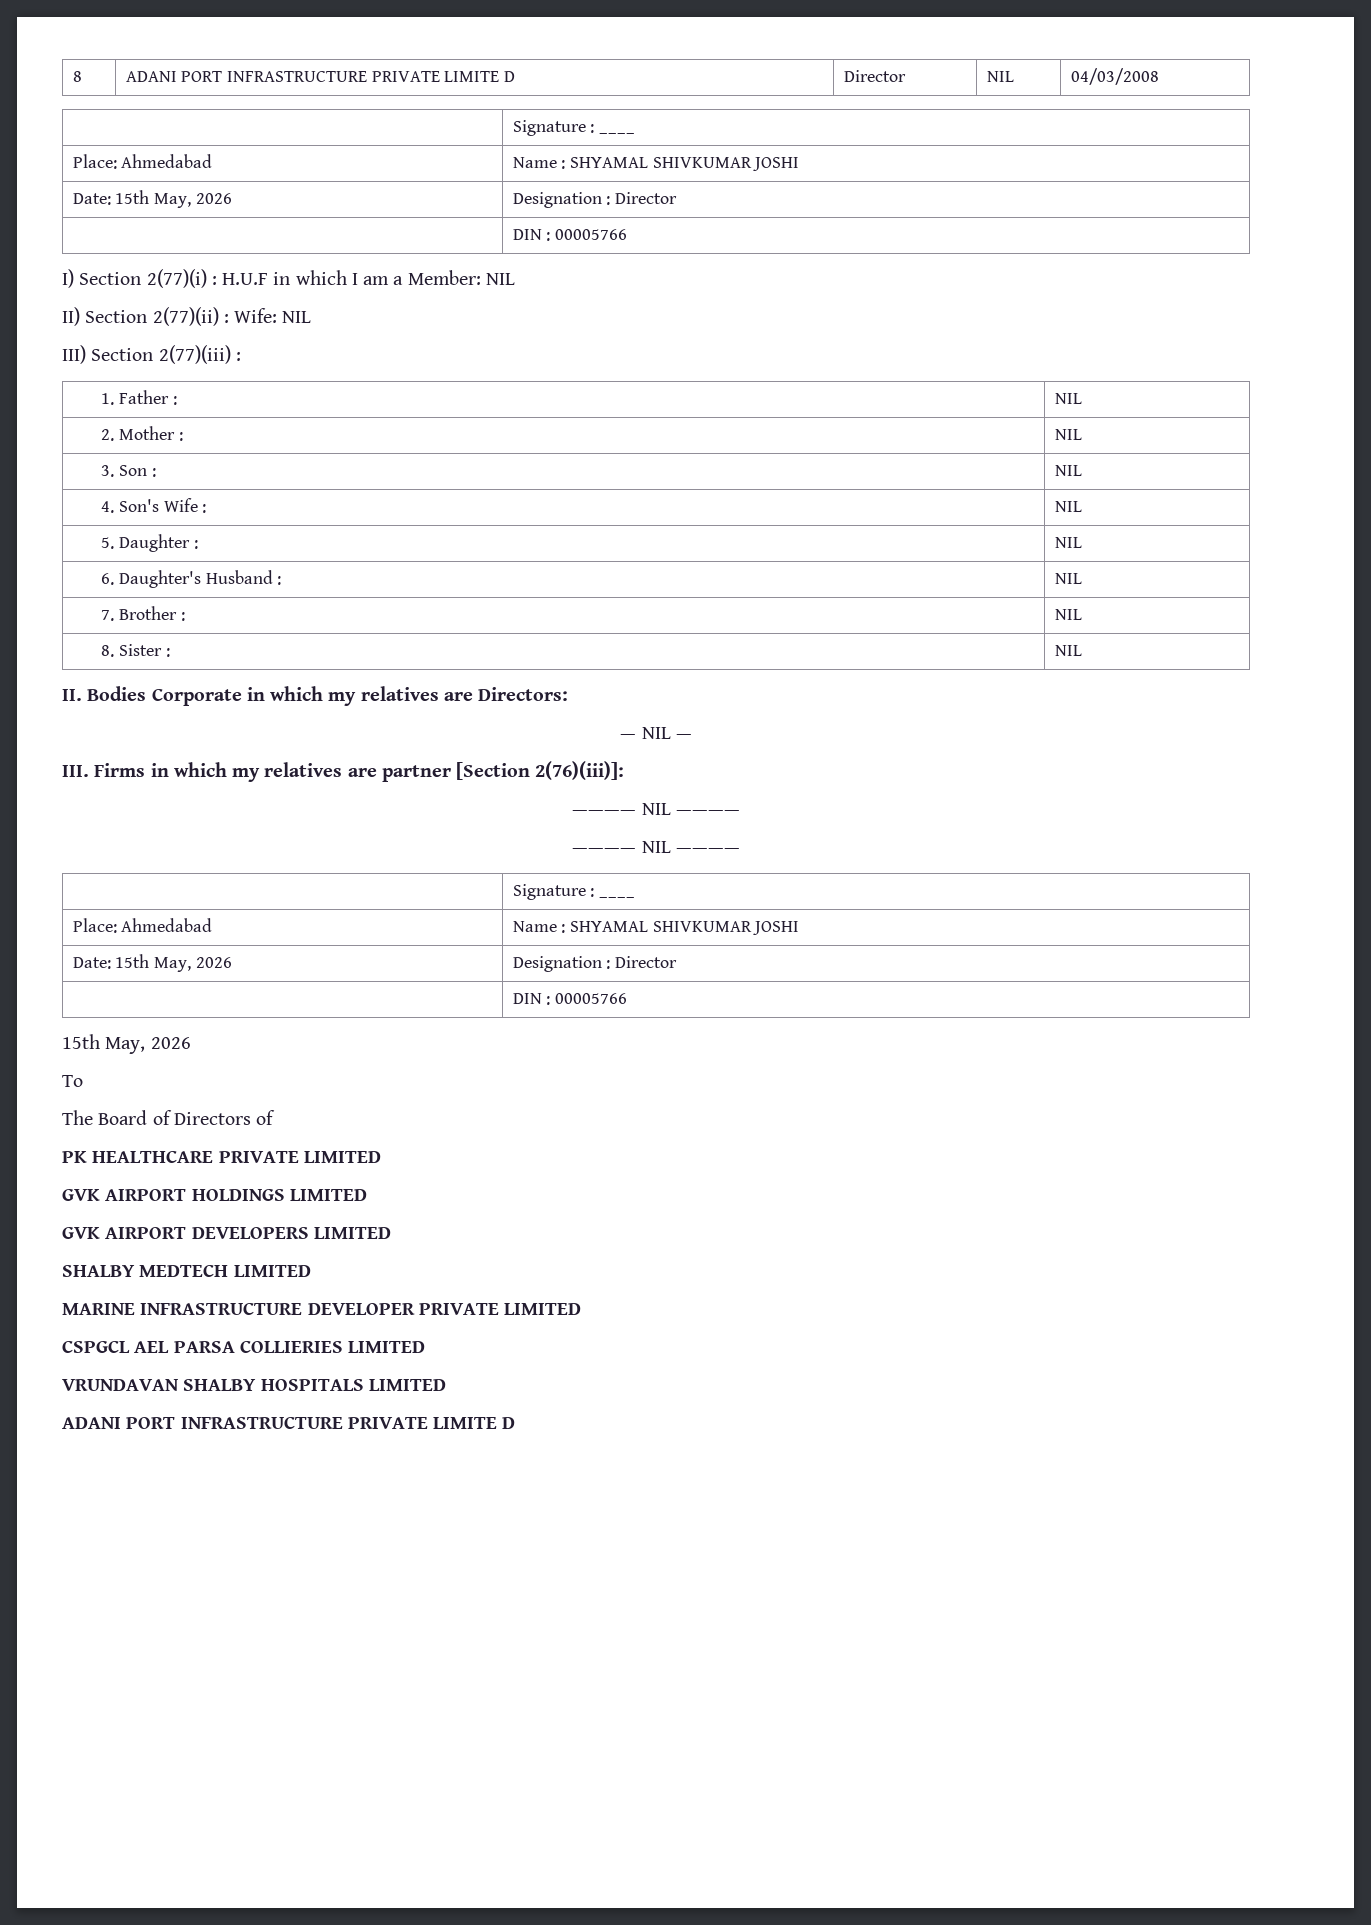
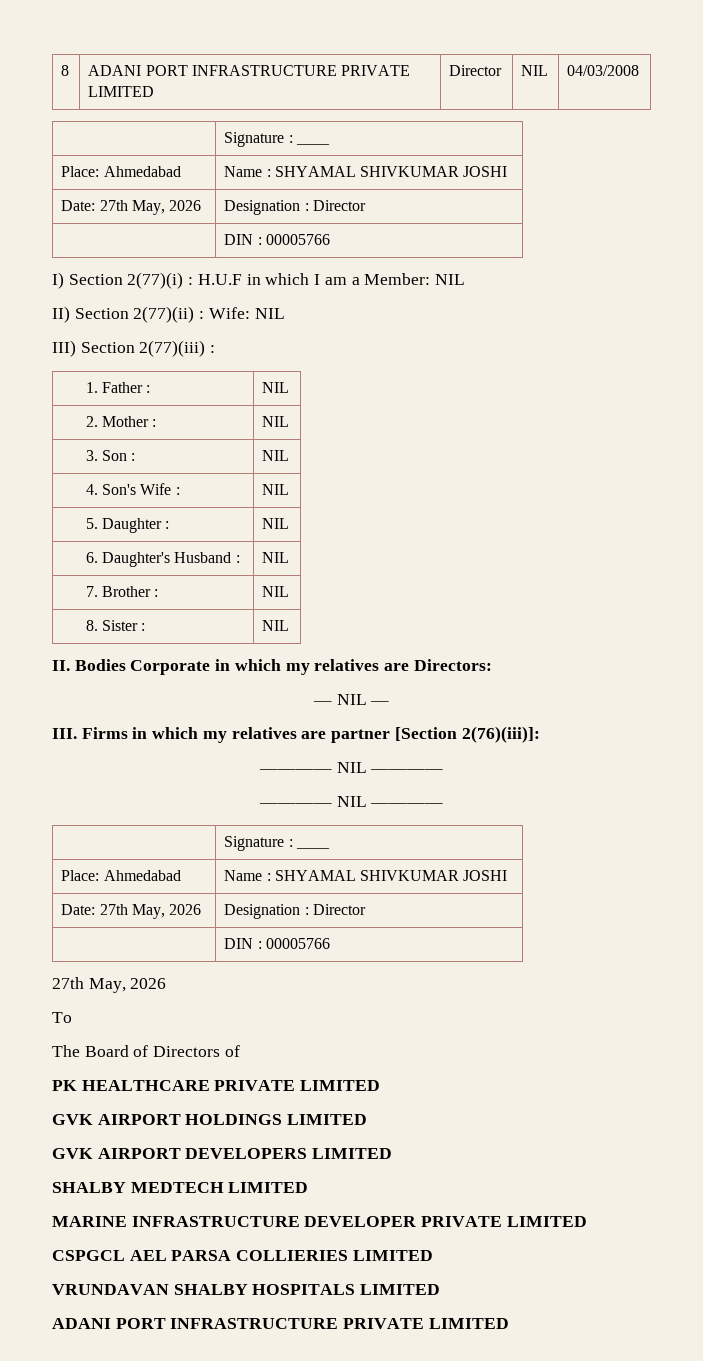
[444,71,516,82] LIMITE D -> [88,86,155,97] LIMITED
[115,190,150,204] 15th -> [99,200,128,211] 27th
[115,954,232,972] [512,956,677,972] [512,993,627,1005] [62,1034,100,1049] 15th May, 2026 | Designation : Director // | DIN : 00005766 // 15th -> [99,904,202,919] [224,904,366,919] [224,938,330,949] [52,977,84,989] 27th May, 2026 | Designation : Director // | DIN : 00005766 // 27th
[433,1417,516,1429] LIMITE D -> [428,1318,509,1329] LIMITED

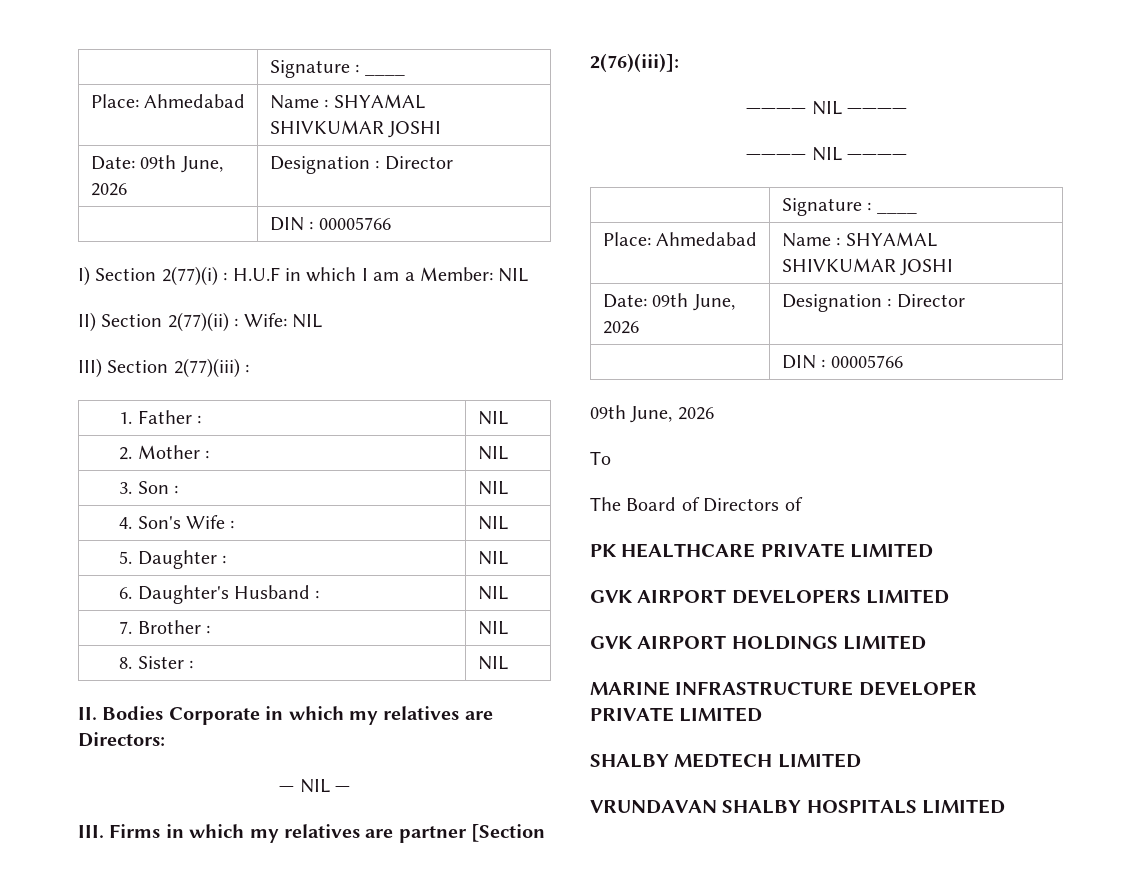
[61,65,70,76] [88,65,411,76] [88,86,155,97] [449,65,503,76] [521,65,549,76] [567,65,640,76] 8 | ADANI PORT INFRASTRUCTURE PRIVATE LIMITED | Director | NIL | 04/03/2008 // -> (269, 69) none
[99,200,165,215] 27th May, -> [140,155,223,173] 09th June,
[99,904,202,919] [224,904,366,919] [224,938,330,949] [52,977,126,993] 27th May, 2026 | Designation : Director // | DIN : 00005766 // 27th May, -> [652,293,735,311] [602,321,639,334] [781,294,965,312] [781,355,903,369] [590,405,673,423] 09th June, 2026 | Designation : Director // | DIN : 00005766 // 09th June,
[185,1114,368,1125] [52,1148,393,1159] [52,1182,224,1193] HOLDINGS LIMITED // GVK AIRPORT DEVELOPERS LIMITED // SHALBY MEDTECH -> [731,589,950,604] [590,635,838,650] DEVELOPERS LIMITED // GVK AIRPORT HOLDINGS
[52,1250,349,1261] CSPGCL AEL PARSA COLLIERIES -> [590,753,773,768] SHALBY MEDTECH
[52,1318,509,1329] // ADANI PORT INFRASTRUCTURE PRIVATE LIMITED -> (1006, 806) none

